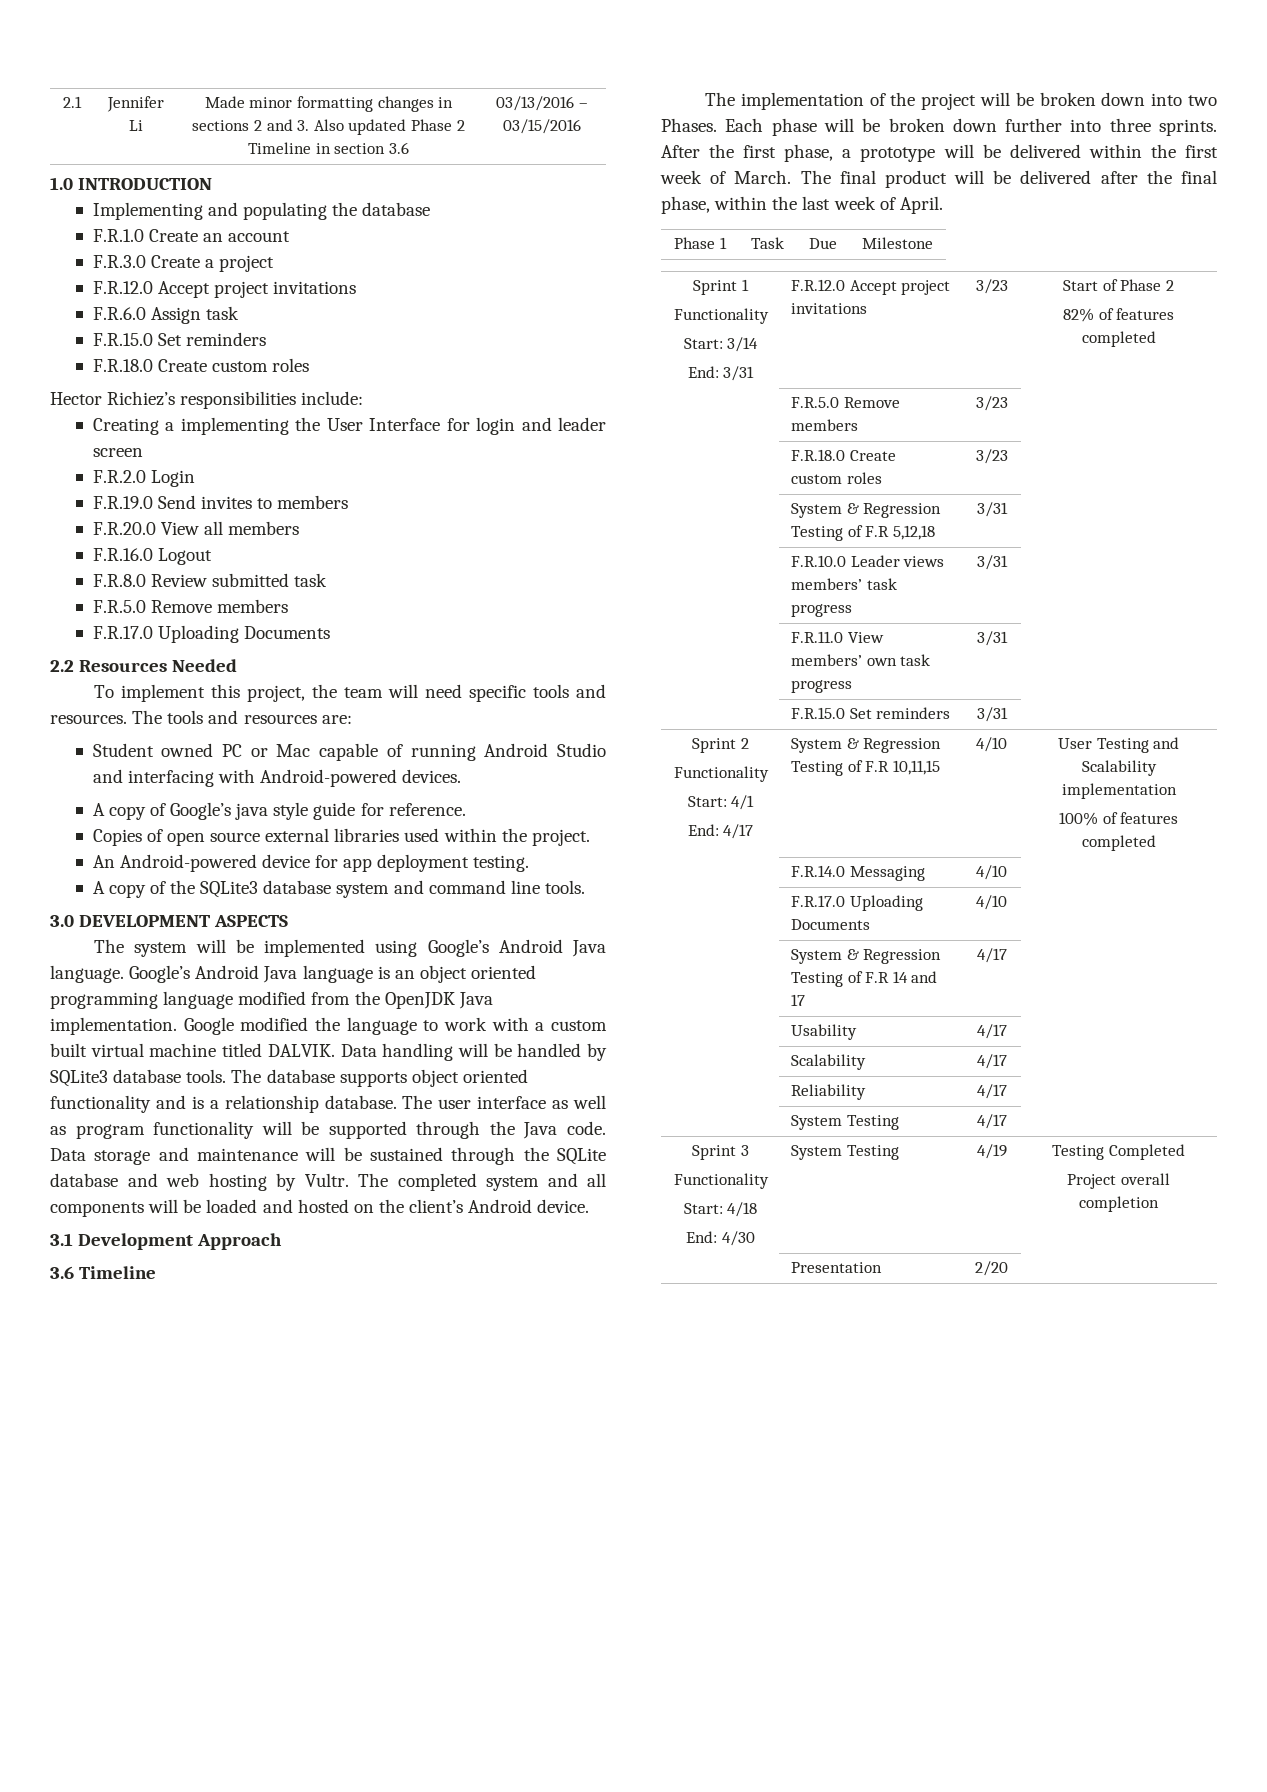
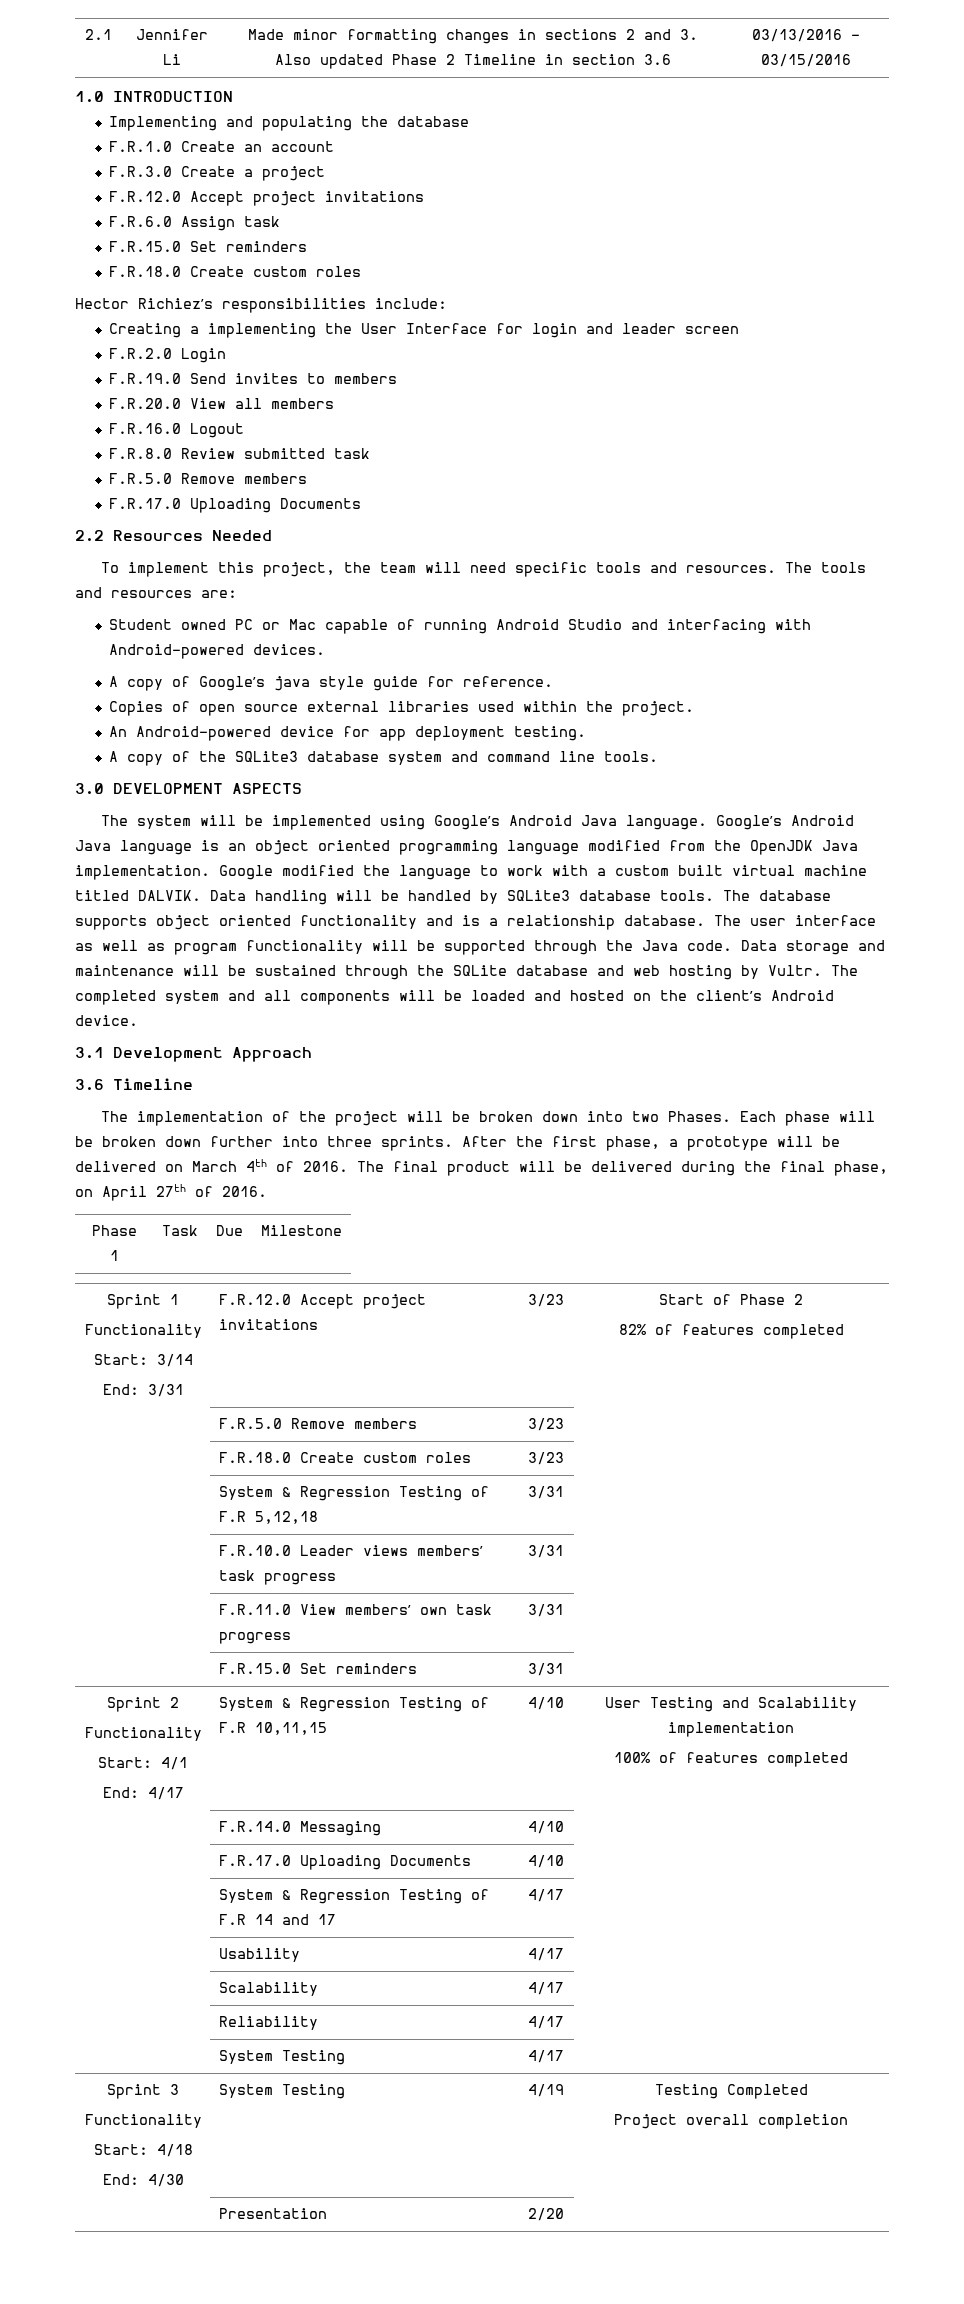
[1088,144,1218,158] [660,170,792,184] within the first week of March. -> [165,1159,348,1172] on March 4th of 2016.
[1100,171,1138,184] after -> [681,1161,735,1176] during
[714,196,943,214] within the last week of April. -> [75,1184,267,1201] on April 27th of 2016.

